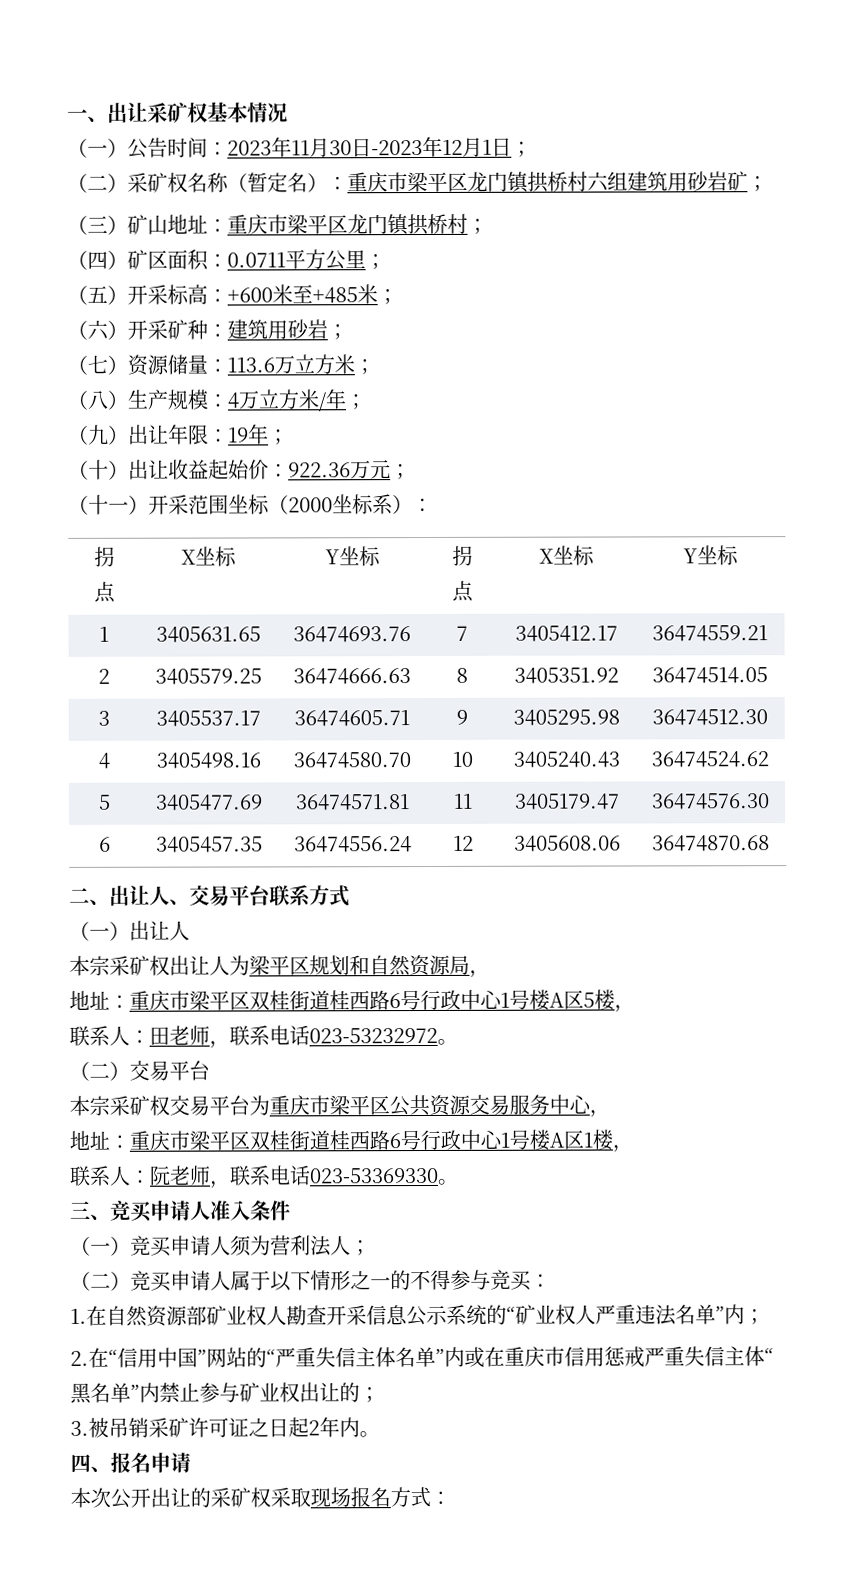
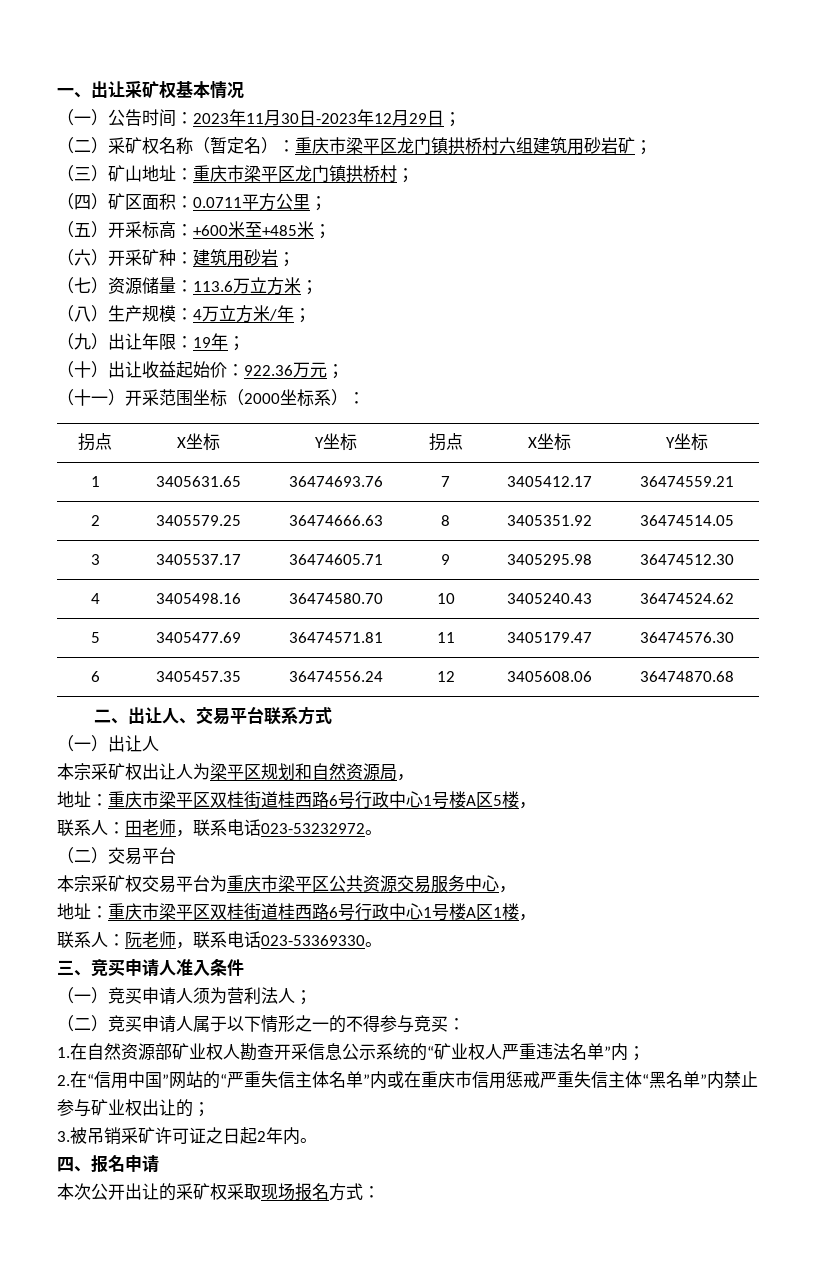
[482,139,492,155] 1 -> [409,113,427,124] 29

